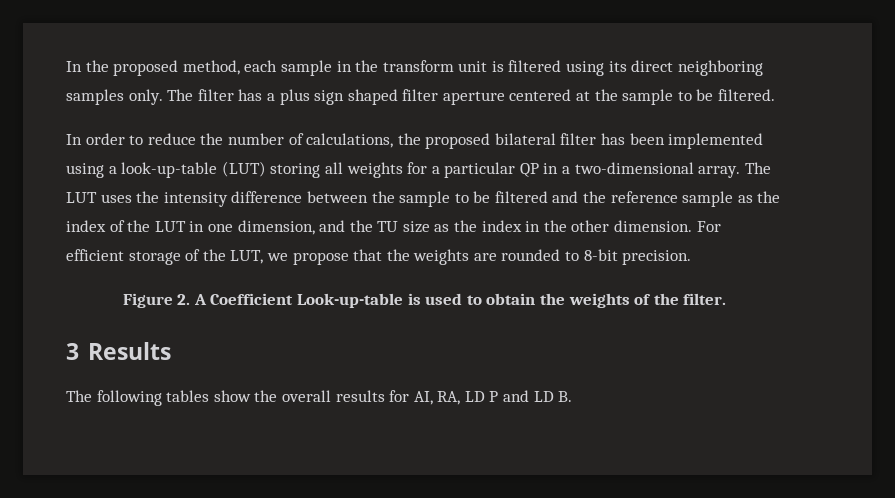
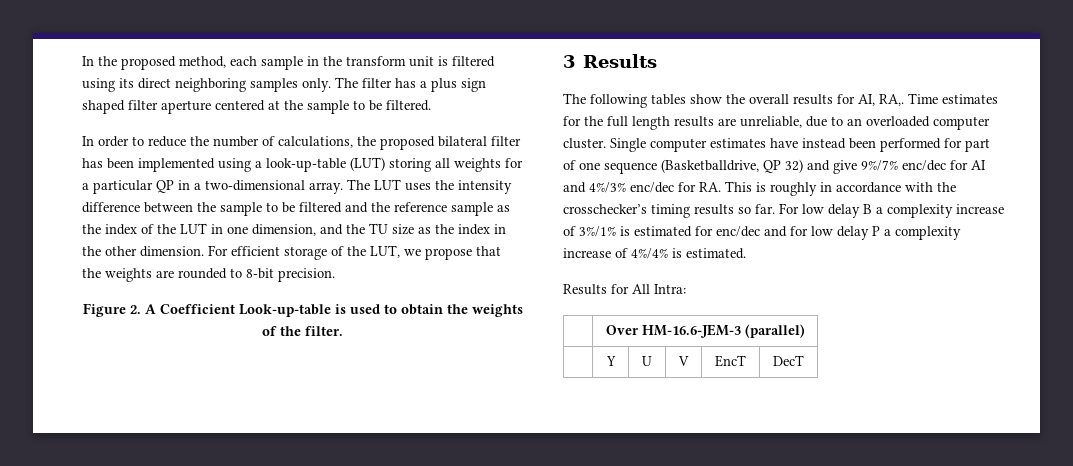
[437,390,573,405] RA, LD P and LD B. -> [879,93,998,106] [563,116,990,130] [563,138,990,152] [563,159,986,174] [563,181,956,196] [563,203,1004,218] [563,226,961,240] [563,248,746,259] [563,284,686,295] [605,324,805,338] [605,356,616,366] [642,356,652,366] [678,356,689,366] [715,355,746,367] [773,355,804,366] RA,. Time estimates for the full length results are unreliable, due to an overloaded computer cluster. Single computer estimates have instead been performed for part of one sequence (Basketballdrive, QP 32) and give 9%/7% enc/dec for AI and 4%/3% enc/dec for RA. This is roughly in accordance with the crosschecker’s timing results so far. For low delay B a complexity increase of 3%/1% is estimated for enc/dec and for low delay P a complexity increase of 4%/4% is estimated. // Results for All Intra: // | Over HM-16.6-JEM-3 (parallel) // | Y | U | V | EncT | DecT

